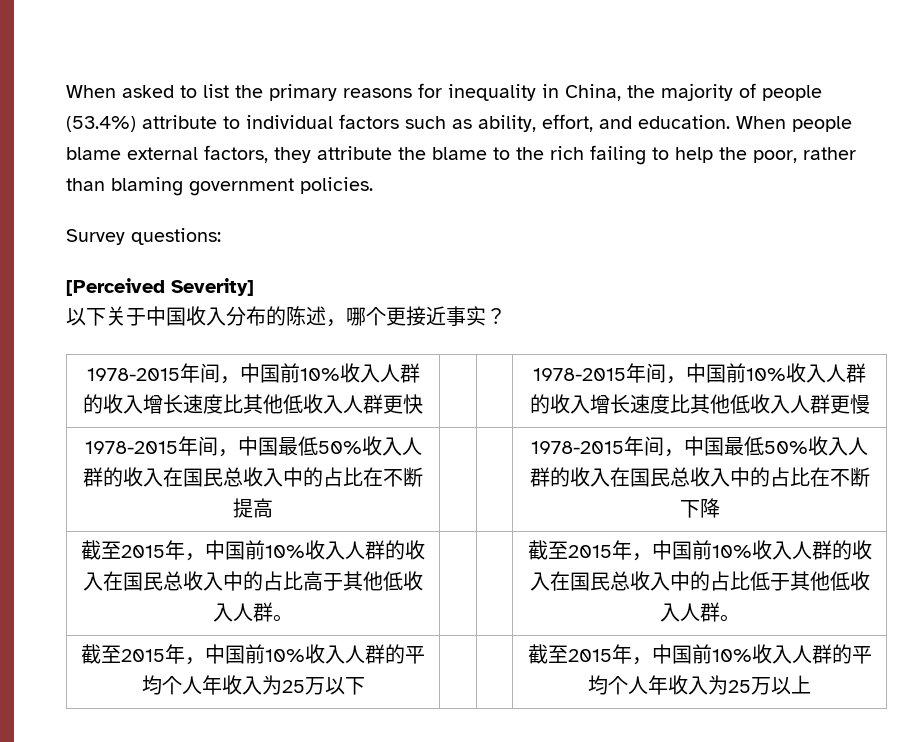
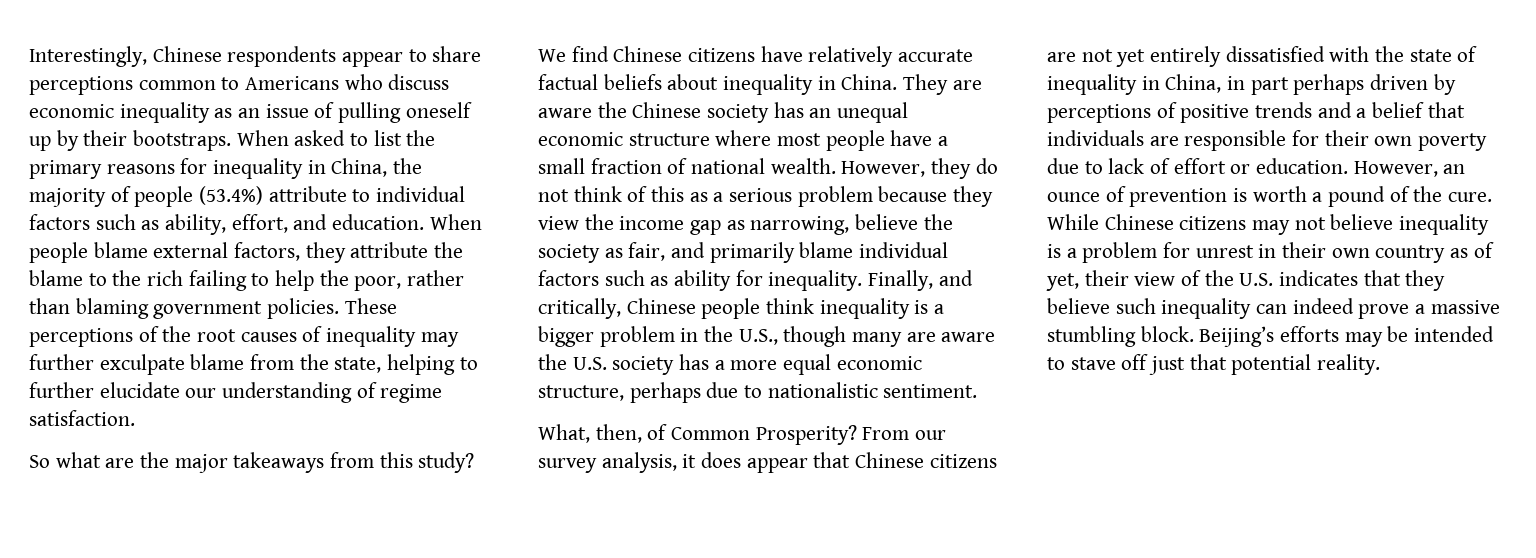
(66, 91) none -> [29,46,482,67] [29,74,450,95] [29,102,472,123] [29,130,232,151] Interestingly, Chinese respondents appear to share perceptions common to Americans who discuss economic inequality as an issue of pulling oneself up by their bootstraps.
[66,228,221,245] [66,278,254,296] [66,306,506,327] [86,363,420,384] [83,394,423,414] [533,363,866,384] [529,394,870,414] [84,436,422,457] [83,467,423,487] [233,498,273,518] [531,436,868,457] [529,467,870,487] [679,498,720,518] [81,540,425,561] [83,571,423,591] [213,602,293,622] [527,540,872,561] [529,571,870,591] [659,602,740,622] [81,644,425,665] [141,675,365,695] [527,644,872,665] [588,675,811,695] // Survey questions: // [Perceived Severity] // 以下关于中国收入分布的陈述，哪个更接近事实？ // 1978-2015年间，中国前10%收入人群的收入增长速度比其他低收入人群更快 | | | 1978-2015年间，中国前10%收入人群的收入增长速度比其他低收入人群更慢 // 1978-2015年间，中国最低50%收入人群的收入在国民总收入中的占比在不断提高 | | | 1978-2015年间，中国最低50%收入人群的收入在国民总收入中的占比在不断下降 // 截至2015年，中国前10%收入人群的收入在国民总收入中的占比高于其他低收入人群。 | | | 截至2015年，中国前10%收入人群的收入在国民总收入中的占比低于其他低收入人群。 // 截至2015年，中国前10%收入人群的平均个人年收入为25万以下 | | | 截至2015年，中国前10%收入人群的平均个人年收入为25万以上 -> [344,298,397,314] [29,326,459,347] [29,354,478,375] [29,382,443,403] [29,410,135,426] [29,452,475,473] [538,46,974,67] [538,74,982,95] [538,102,909,123] [538,130,949,151] [538,158,998,179] [538,186,994,207] [538,214,953,235] [538,242,949,263] [538,270,973,291] [538,298,945,319] [538,326,996,347] [538,354,922,375] [538,382,978,403] [538,424,947,445] [538,452,997,473] [1047,46,1478,67] [1047,74,1456,95] [1047,102,1465,123] [1047,130,1488,151] [1047,158,1466,177] [1047,186,1493,207] [1047,214,1490,235] [1047,242,1494,263] [1046,270,1446,291] [1047,298,1500,319] [1047,326,1495,347] [1047,354,1381,375] These perceptions of the root causes of inequality may further exculpate blame from the state, helping to further elucidate our understanding of regime satisfaction. // So what are the major takeaways from this study? We find Chinese citizens have relatively accurate factual beliefs about inequality in China. They are aware the Chinese society has an unequal economic structure where most people have a small fraction of national wealth. However, they do not think of this as a serious problem because they view the income gap as narrowing, believe the society as fair, and primarily blame individual factors such as ability for inequality. Finally, and critically, Chinese people think inequality is a bigger problem in the U.S., though many are aware the U.S. society has a more equal economic structure, perhaps due to nationalistic sentiment. // What, then, of Common Prosperity? From our survey analysis, it does appear that Chinese citizens are not yet entirely dissatisfied with the state of inequality in China, in part perhaps driven by perceptions of positive trends and a belief that individuals are responsible for their own poverty due to lack of effort or education. However, an ounce of prevention is worth a pound of the cure. While Chinese citizens may not believe inequality is a problem for unrest in their own country as of yet, their view of the U.S. indicates that they believe such inequality can indeed prove a massive stumbling block. Beijing’s efforts may be intended to stave off just that potential reality.

